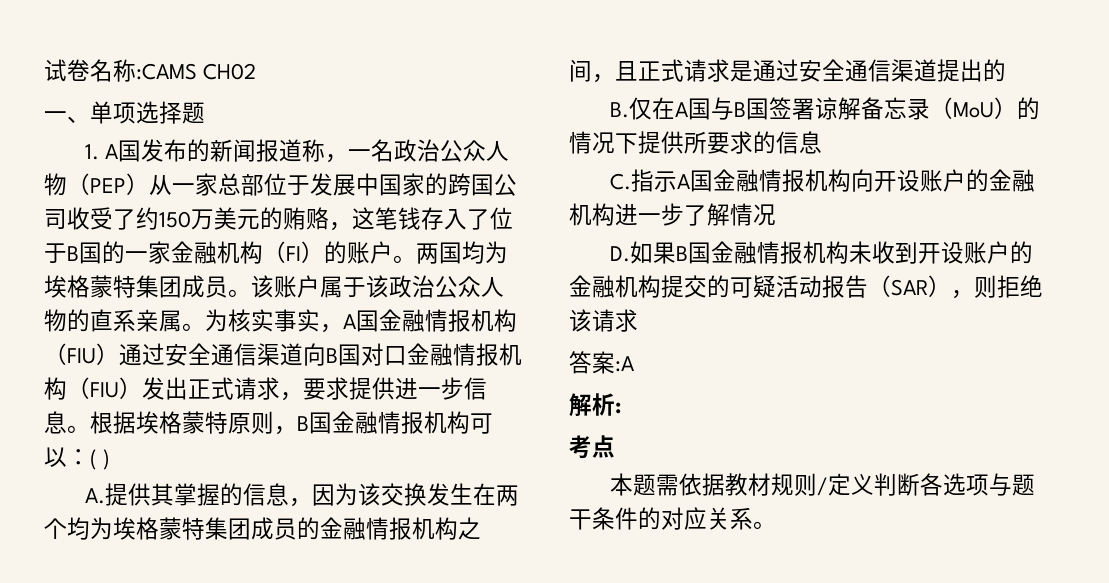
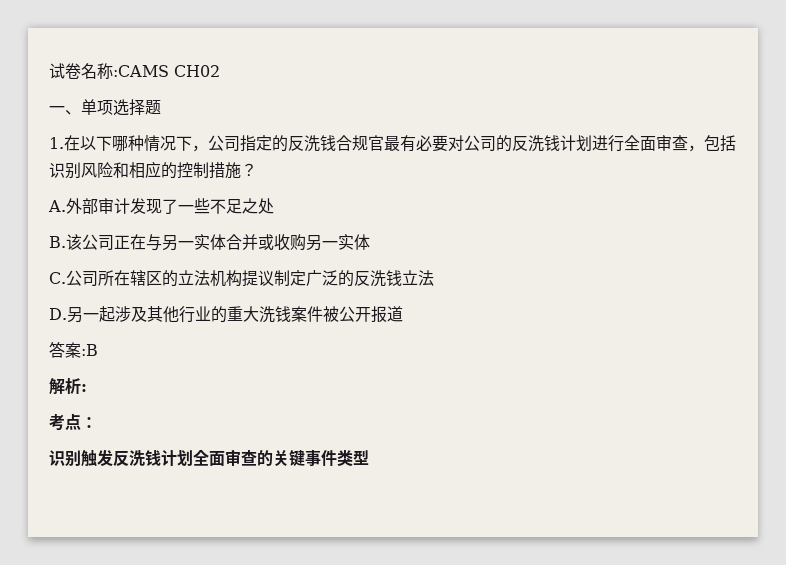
[105,139,510,163] [44,173,517,196] [44,207,513,231] [44,241,508,264] [44,275,504,298] [44,309,517,333] [44,343,522,366] [44,377,487,401] [44,411,493,435] [44,447,111,470] [85,483,520,507] [44,517,481,540] [569,59,1006,83] [610,97,1041,120] [569,131,822,154] [610,169,1036,192] [569,203,776,226] [610,241,1034,264] [569,275,1043,299] [569,309,638,332] A国发布的新闻报道称，一名政治公众人物（PEP）从一家总部位于发展中国家的跨国公司收受了约150万美元的贿赂，这笔钱存入了位于B国的一家金融机构（FI）的账户。两国均为埃格蒙特集团成员。该账户属于该政治公众人物的直系亲属。为核实事实，A国金融情报机构（FIU）通过安全通信渠道向B国对口金融情报机构（FIU）发出正式请求，要求提供进一步信息。根据埃格蒙特原则，B国金融情报机构可以：( ) // A.提供其掌握的信息，因为该交换发生在两个均为埃格蒙特集团成员的金融情报机构之间，且正式请求是通过安全通信渠道提出的 // B.仅在A国与B国签署谅解备忘录（MoU）的情况下提供所要求的信息 // C.指示A国金融情报机构向开设账户的金融机构进一步了解情况 // D.如果B国金融情报机构未收到开设账户的金融机构提交的可疑活动报告（SAR），则拒绝该请求 -> [64,135,736,152] [49,161,257,179] [48,198,274,214] [49,234,370,251] [49,270,434,287] [49,306,403,323] 在以下哪种情况下，公司指定的反洗钱合规官最有必要对公司的反洗钱计划进行全面审查，包括识别风险和相应的控制措施？ // A.外部审计发现了一些不足之处 // B.该公司正在与另一实体合并或收购另一实体 // C.公司所在辖区的立法机构提议制定广泛的反洗钱立法 // D.另一起涉及其他行业的重大洗钱案件被公开报道
[615,356,634,372] :A -> [81,344,98,356] :B
[610,473,1036,496] [569,507,776,530] // 本题需依据教材规则/定义判断各选项与题干条件的对应关系。 -> [81,417,97,428] [49,449,369,467] ： // 识别触发反洗钱计划全面审查的关键事件类型

